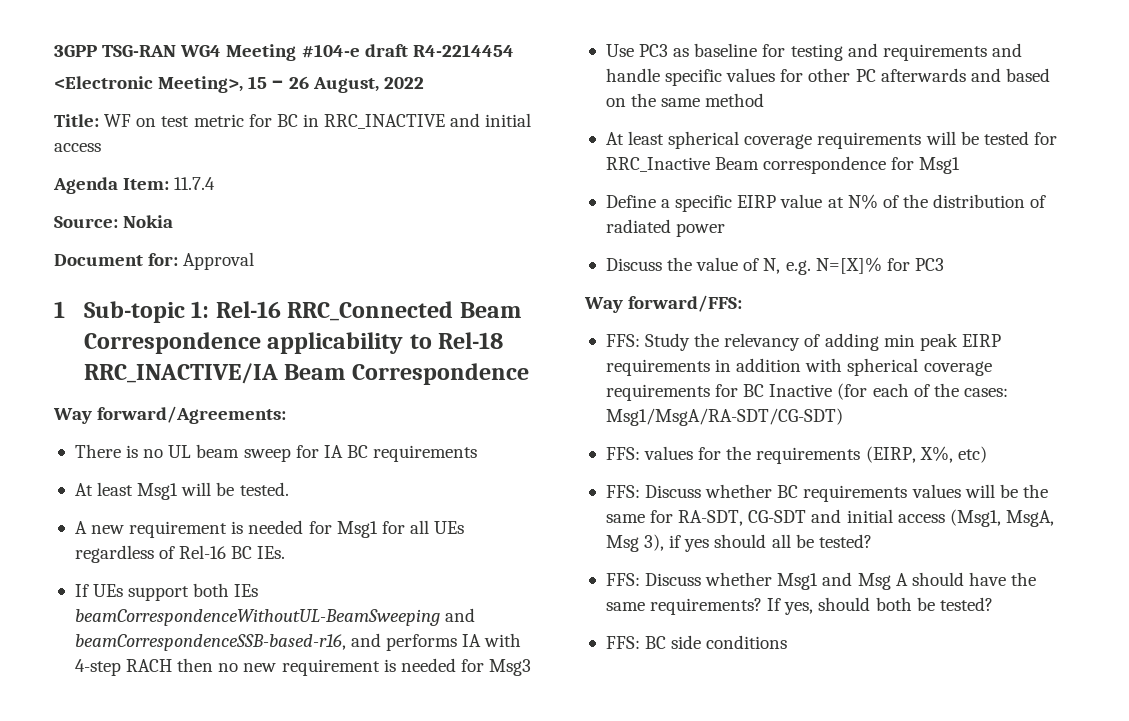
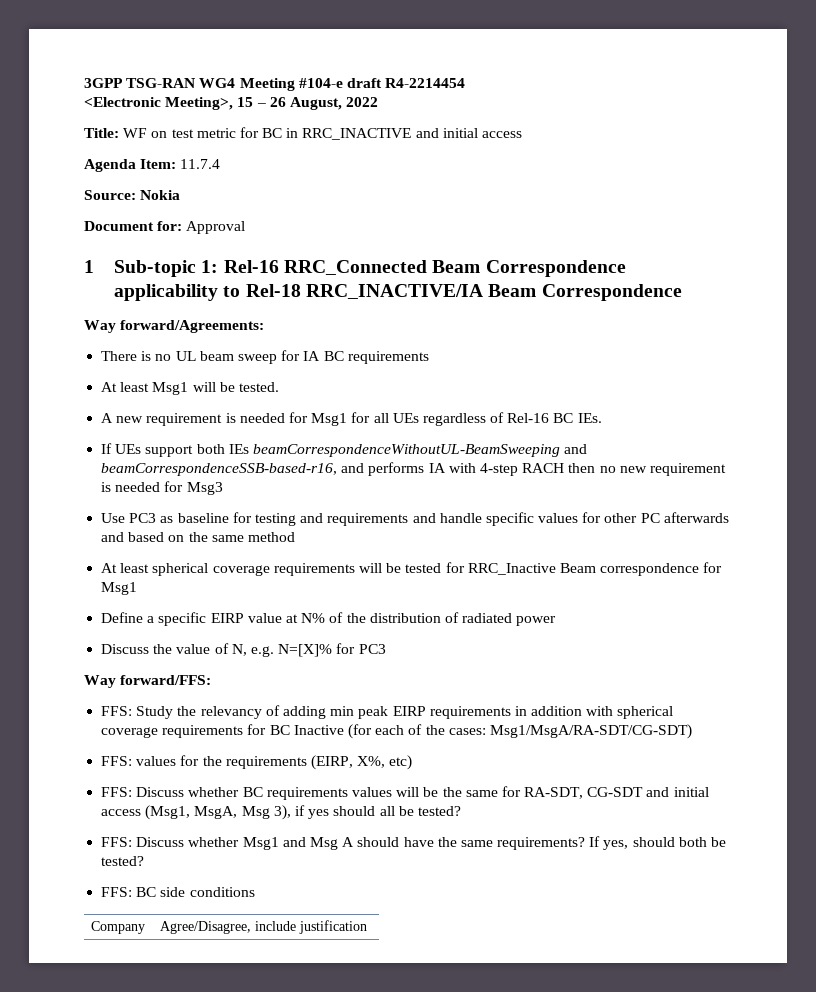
(788, 642) none -> [91,921,146,934] [160,920,368,934] // Company | Agree/Disagree, include justification

